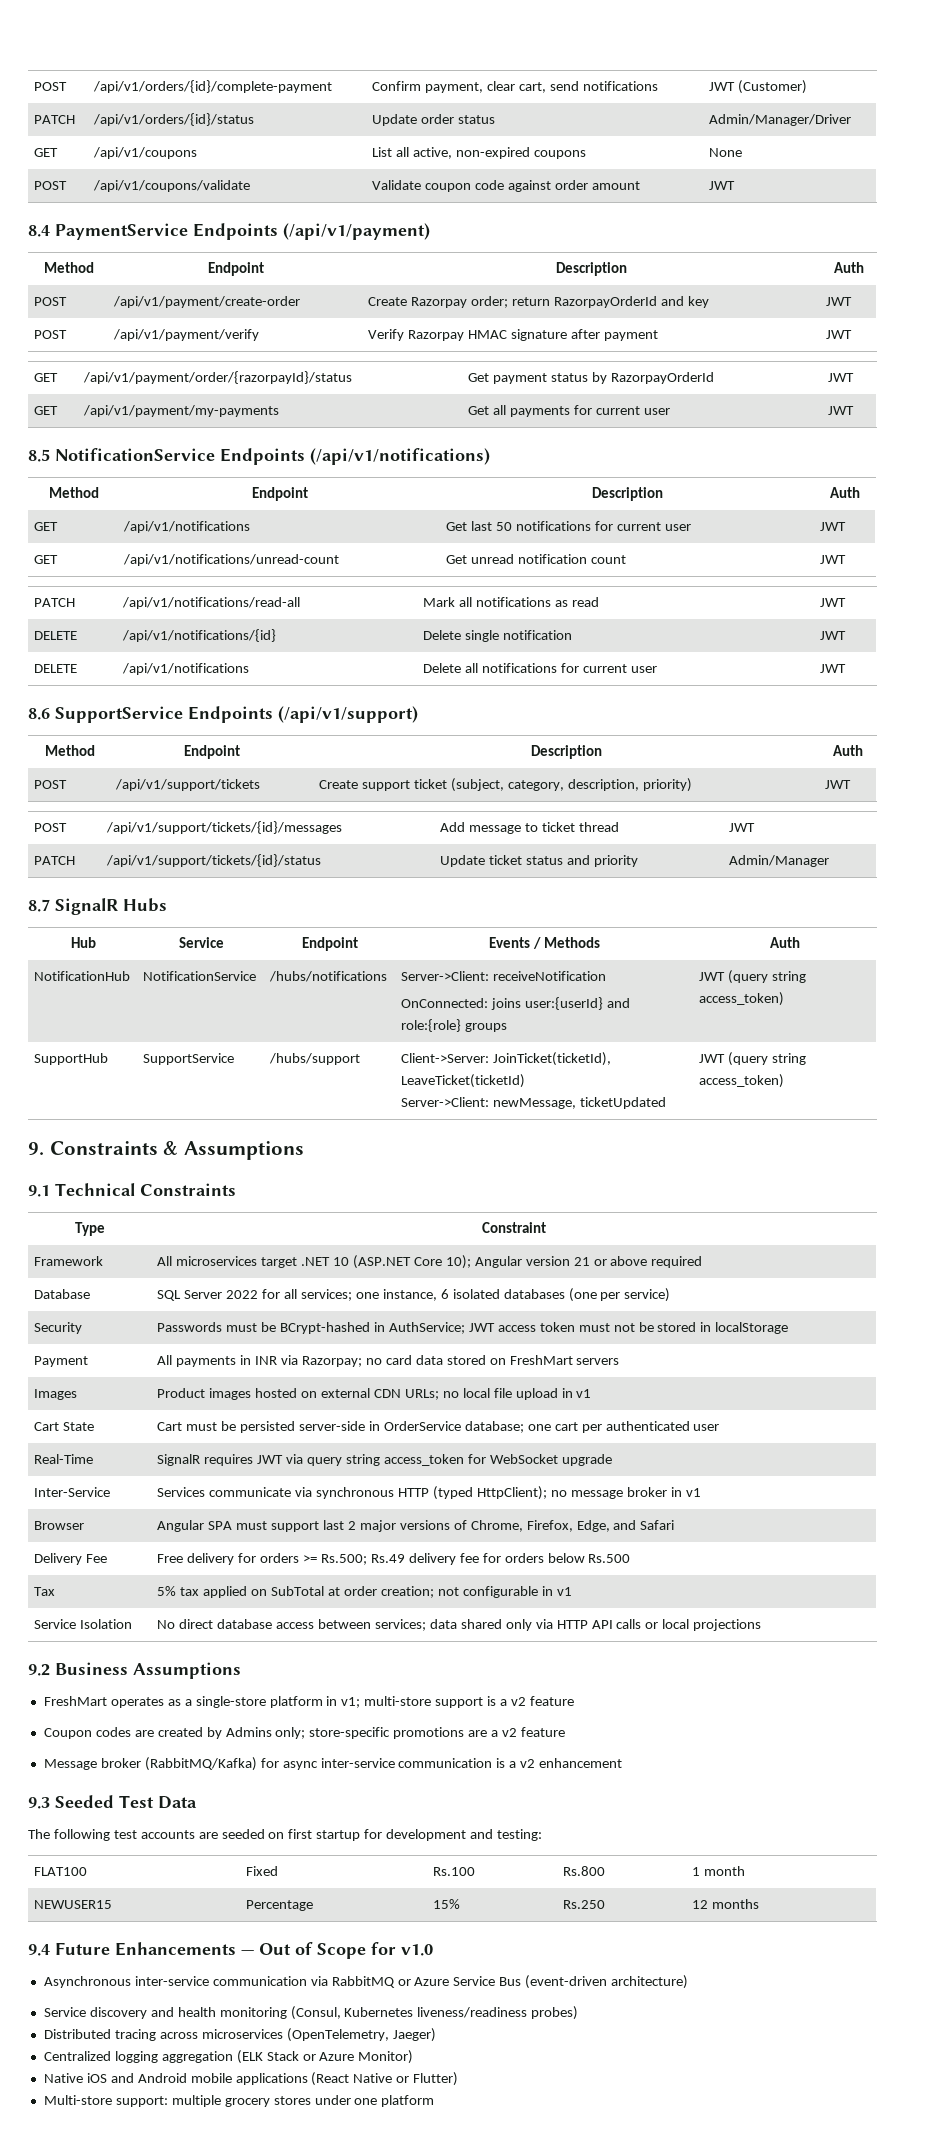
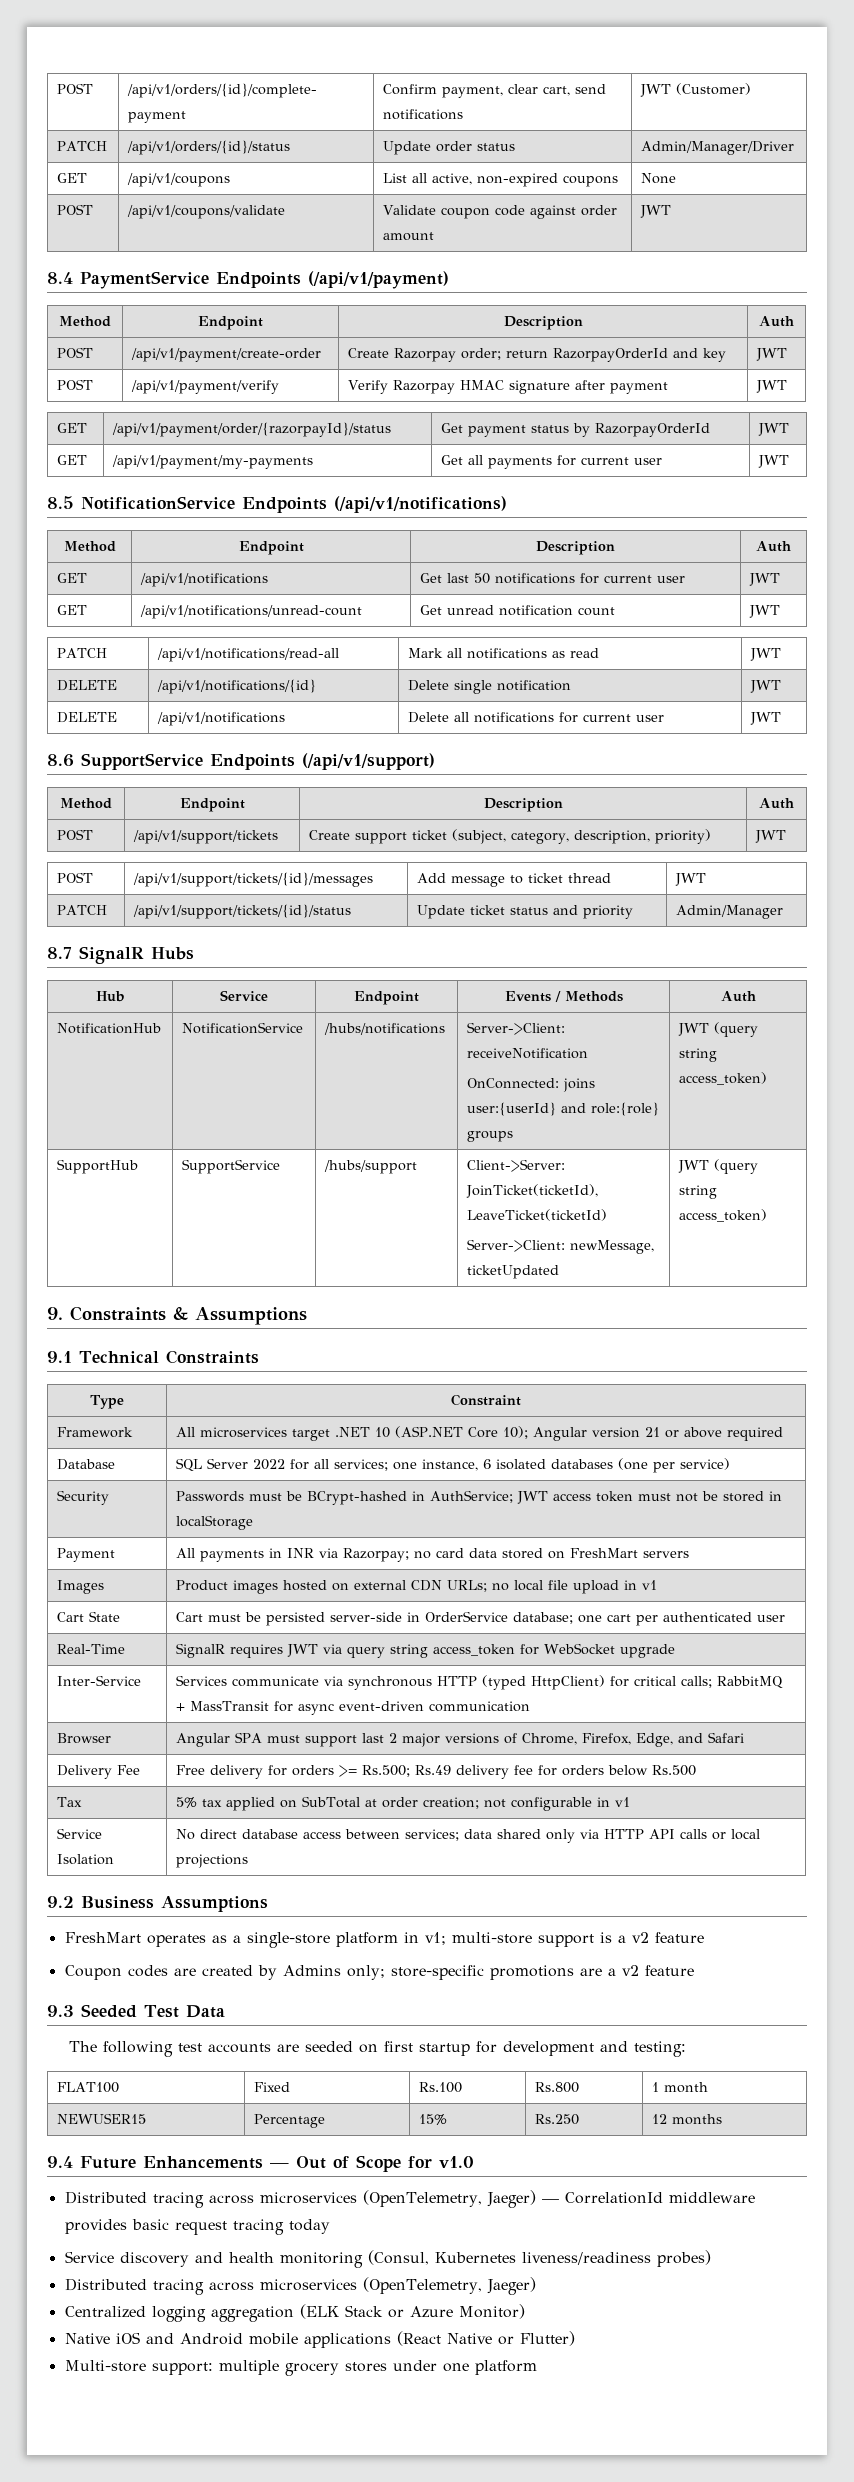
[476,1486,701,1500] HttpClient); no message broker in v1 -> [531,1675,784,1690] [176,1701,531,1715] HttpClient) for critical calls; RabbitMQ + MassTransit for async event-driven communication
[43,1757,623,1771] // Message broker (RabbitMQ/Kafka) for async inter-service communication is a v2 enhancement -> (694, 1970) none
[43,1975,689,1989] Asynchronous inter-service communication via RabbitMQ or Azure Service Bus (event-driven architecture) -> [64,2190,755,2208] [64,2219,330,2235] Distributed tracing across microservices (OpenTelemetry, Jaeger) — CorrelationId middleware provides basic request tracing today

